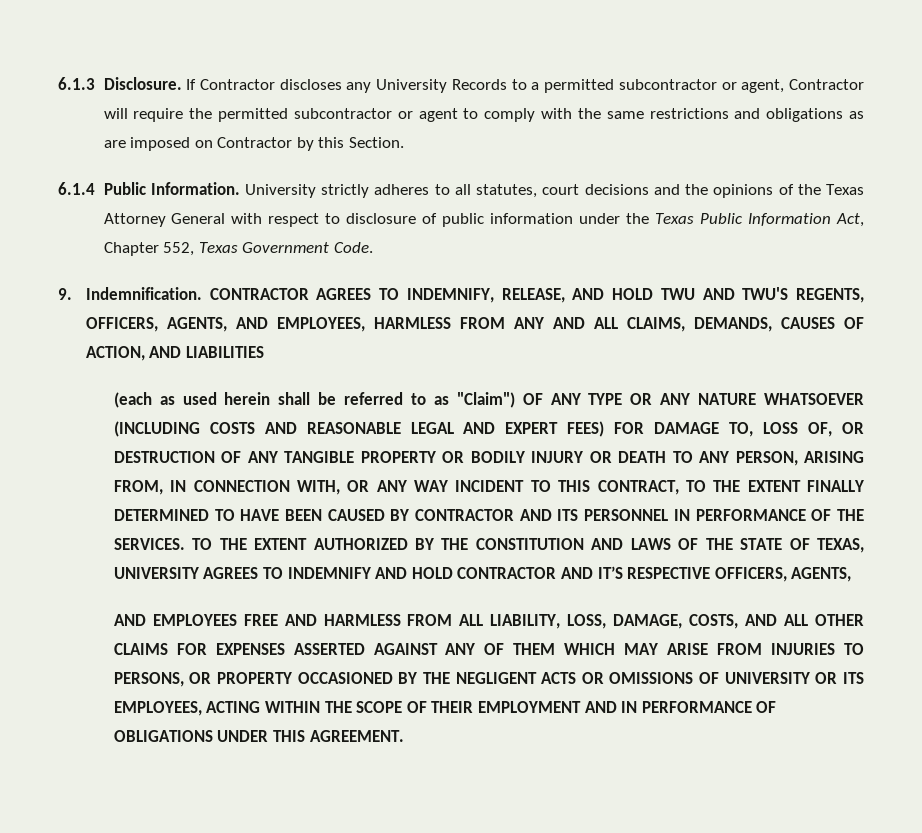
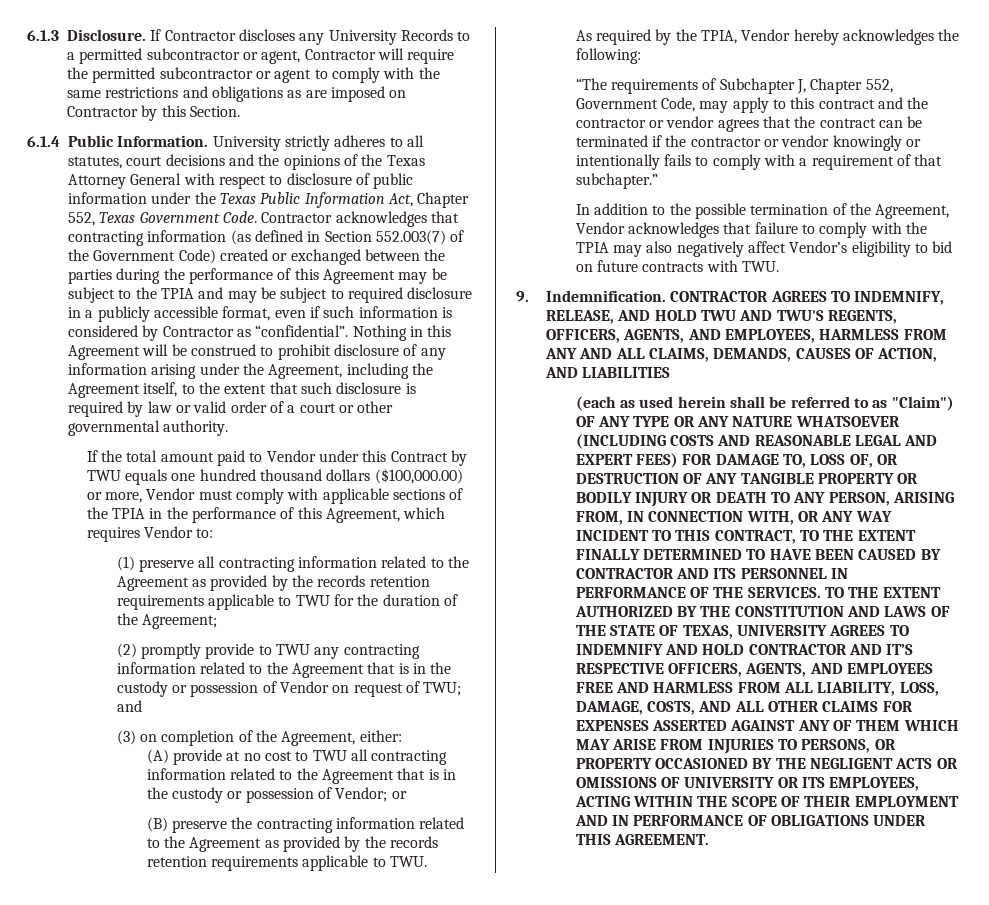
(373, 247) none -> [261,211,459,227] [68,230,465,246] [68,249,446,265] [68,268,447,284] [68,287,473,303] [68,306,452,322] [68,325,452,341] [68,344,446,360] [68,363,433,379] [68,382,416,398] [68,401,394,417] [68,420,229,436] [86,450,468,466] [86,468,463,485] [86,488,464,504] [86,507,446,523] [86,526,214,542] [116,556,469,572] [116,575,430,591] [116,594,458,610] [116,613,218,629] [116,643,420,659] [116,662,452,678] [116,681,462,697] [116,700,142,712] [116,730,402,746] [146,749,448,765] [146,768,456,784] [146,787,407,803] [146,817,465,833] [146,836,438,852] [146,855,427,871] [575,29,960,45] [575,48,641,64] [575,78,893,94] [575,97,929,113] [575,116,923,132] [575,135,922,151] [575,154,943,170] [575,173,658,189] [575,203,950,219] [575,222,928,238] [575,241,953,257] [575,260,780,272] Contractor acknowledges that contracting information (as defined in Section 552.003(7) of the Government Code) created or exchanged between the parties during the performance of this Agreement may be subject to the TPIA and may be subject to required disclosure in a publicly accessible format, even if such information is considered by Contractor as “confidential”. Nothing in this Agreement will be construed to prohibit disclosure of any information arising under the Agreement, including the Agreement itself, to the extent that such disclosure is required by law or valid order of a court or other governmental authority. // If the total amount paid to Vendor under this Contract by TWU equals one hundred thousand dollars ($100,000.00) or more, Vendor must comply with applicable sections of the TPIA in the performance of this Agreement, which requires Vendor to: // (1) preserve all contracting information related to the Agreement as provided by the records retention requirements applicable to TWU for the duration of the Agreement; // (2) promptly provide to TWU any contracting information related to the Agreement that is in the custody or possession of Vendor on request of TWU; and // (3) on completion of the Agreement, either: // (A) provide at no cost to TWU all contracting information related to the Agreement that is in the custody or possession of Vendor; or // (B) preserve the contracting information related to the Agreement as provided by the records retention requirements applicable to TWU. // As required by the TPIA, Vendor hereby acknowledges the following: // “The requirements of Subchapter J, Chapter 552, Government Code, may apply to this contract and the contractor or vendor agrees that the contract can be terminated if the contractor or vendor knowingly or intentionally fails to comply with a requirement of that subchapter.” // In addition to the possible termination of the Agreement, Vendor acknowledges that failure to comply with the TPIA may also negatively affect Vendor’s eligibility to bid on future contracts with TWU.
(852, 574) // -> (807, 670) none

